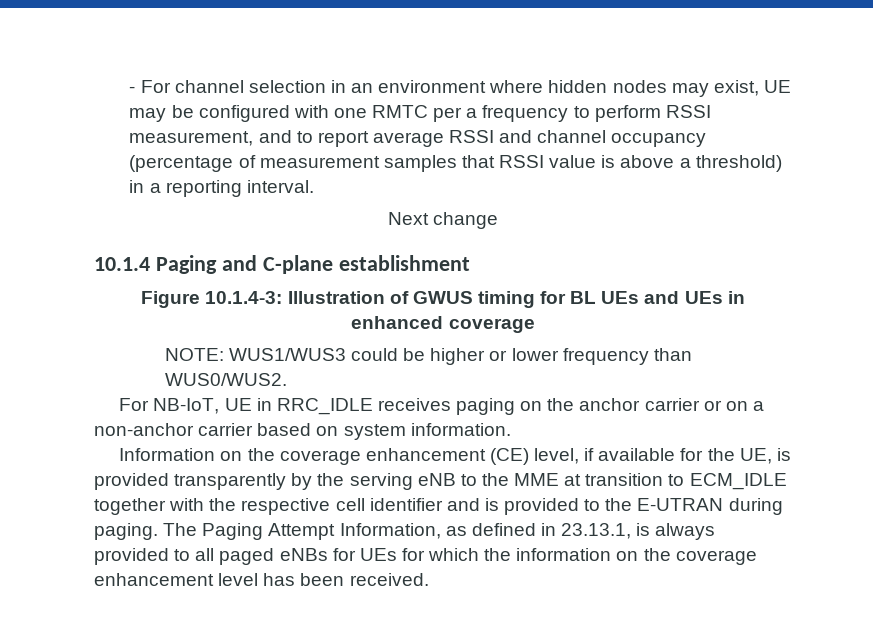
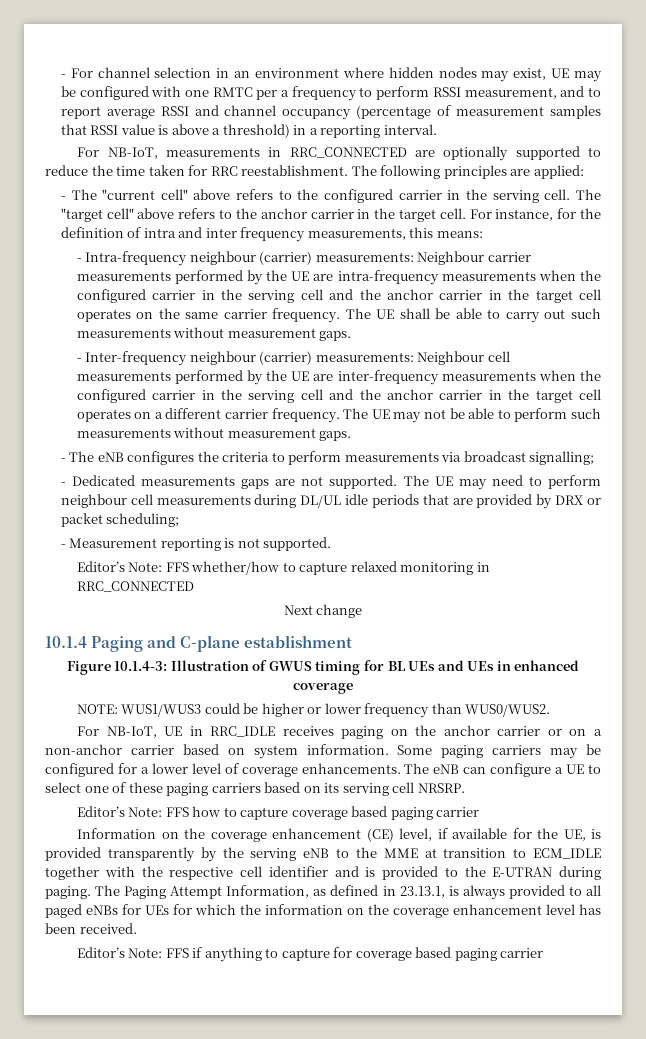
(314, 186) none -> [77,146,601,161] [45,165,584,179] [60,189,601,203] [60,208,601,222] [60,227,483,242] [76,251,531,266] [76,270,601,285] [76,289,602,303] [76,308,602,323] [76,327,352,341] [76,351,510,366] [76,370,601,385] [76,389,602,403] [76,408,602,423] [76,427,352,441] [60,451,595,465] [60,475,602,490] [60,494,602,509] [60,513,180,527] [60,537,332,551] [76,561,490,575] [76,581,194,592] // For NB-IoT, measurements in RRC_CONNECTED are optionally supported to reduce the time taken for RRC reestablishment. The following principles are applied: // - The "current cell" above refers to the configured carrier in the serving cell. The "target cell" above refers to the anchor carrier in the target cell. For instance, for the definition of intra and inter frequency measurements, this means: // - Intra-frequency neighbour (carrier) measurements: Neighbour carrier measurements performed by the UE are intra-frequency measurements when the configured carrier in the serving cell and the anchor carrier in the target cell operates on the same carrier frequency. The UE shall be able to carry out such measurements without measurement gaps. // - Inter-frequency neighbour (carrier) measurements: Neighbour cell measurements performed by the UE are inter-frequency measurements when the configured carrier in the serving cell and the anchor carrier in the target cell operates on a different carrier frequency. The UE may not be able to perform such measurements without measurement gaps. // - The eNB configures the criteria to perform measurements via broadcast signalling; // - Dedicated measurements gaps are not supported. The UE may need to perform neighbour cell measurements during DL/UL idle periods that are provided by DRX or packet scheduling; // - Measurement reporting is not supported. // Editor’s Note: FFS whether/how to capture relaxed monitoring in RRC_CONNECTED
(511, 429) none -> [397,744,601,759] [45,763,601,777] [45,782,465,796] [76,806,480,820] Some paging carriers may be configured for a lower level of coverage enhancements. The eNB can configure a UE to select one of these paging carriers based on its serving cell NRSRP. // Editor’s Note: FFS how to capture coverage based paging carrier
(429, 579) none -> [76,947,544,962] // Editor’s Note: FFS if anything to capture for coverage based paging carrier

